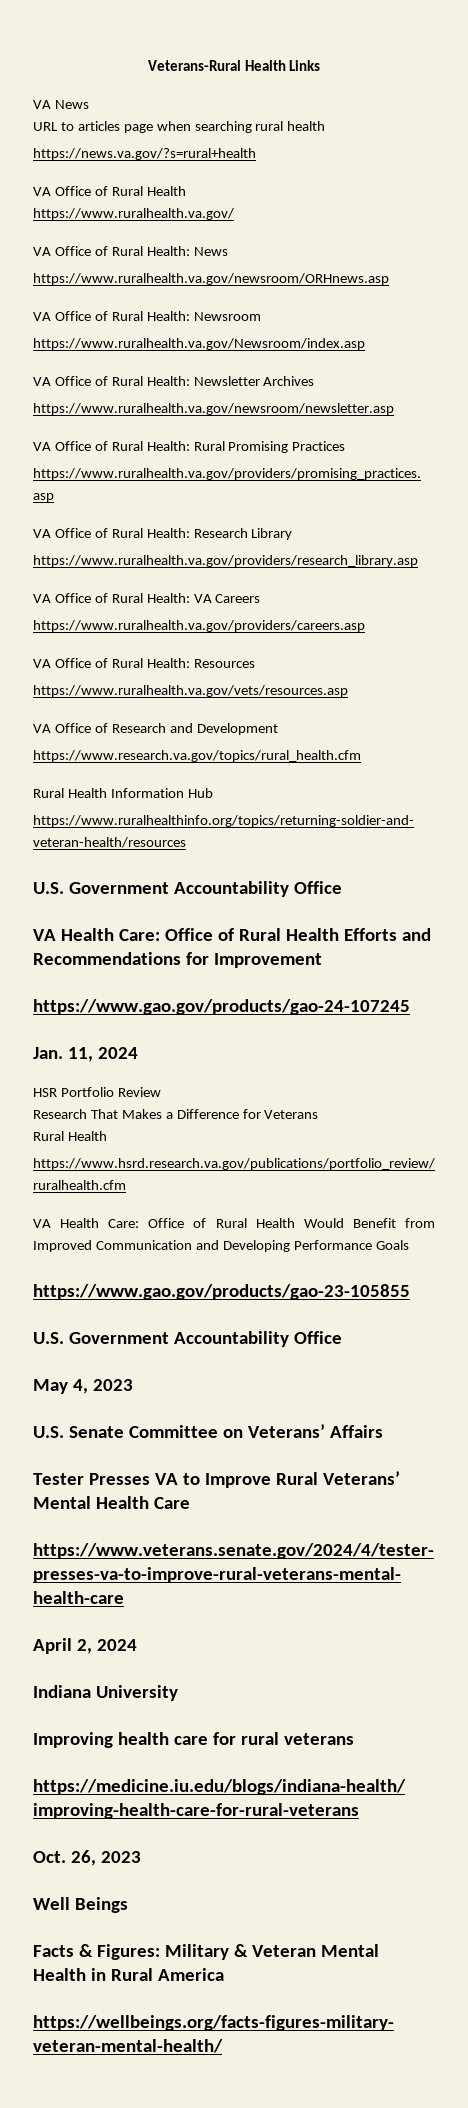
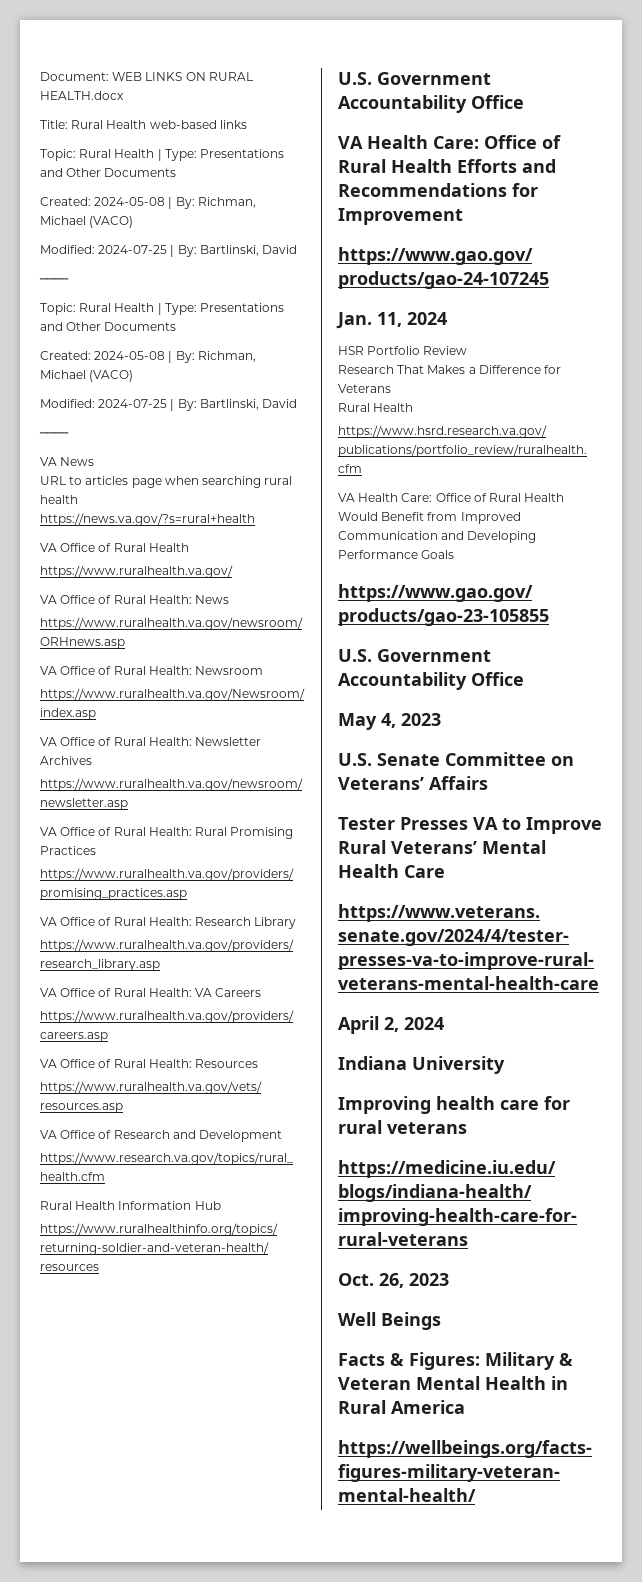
[147,60,321,71] Veterans-Rural Health Links -> [40,72,253,81] [40,91,124,100] [40,120,247,129] [40,149,285,161] [40,168,177,177] [40,197,256,209] [40,216,134,228] [40,245,298,257] [39,278,69,283] [40,303,285,315] [40,322,177,331] [40,351,256,363] [40,370,134,382] [40,399,298,411] [39,432,69,437] Document: WEB LINKS ON RURAL HEALTH.docx // Title: Rural Health web-based links // Topic: Rural Health | Type: Presentations and Other Documents // Created: 2024-05-08 | By: Richman, Michael (VACO) // Modified: 2024-07-25 | By: Bartlinski, David // ──── // Topic: Rural Health | Type: Presentations and Other Documents // Created: 2024-05-08 | By: Richman, Michael (VACO) // Modified: 2024-07-25 | By: Bartlinski, David // ────

